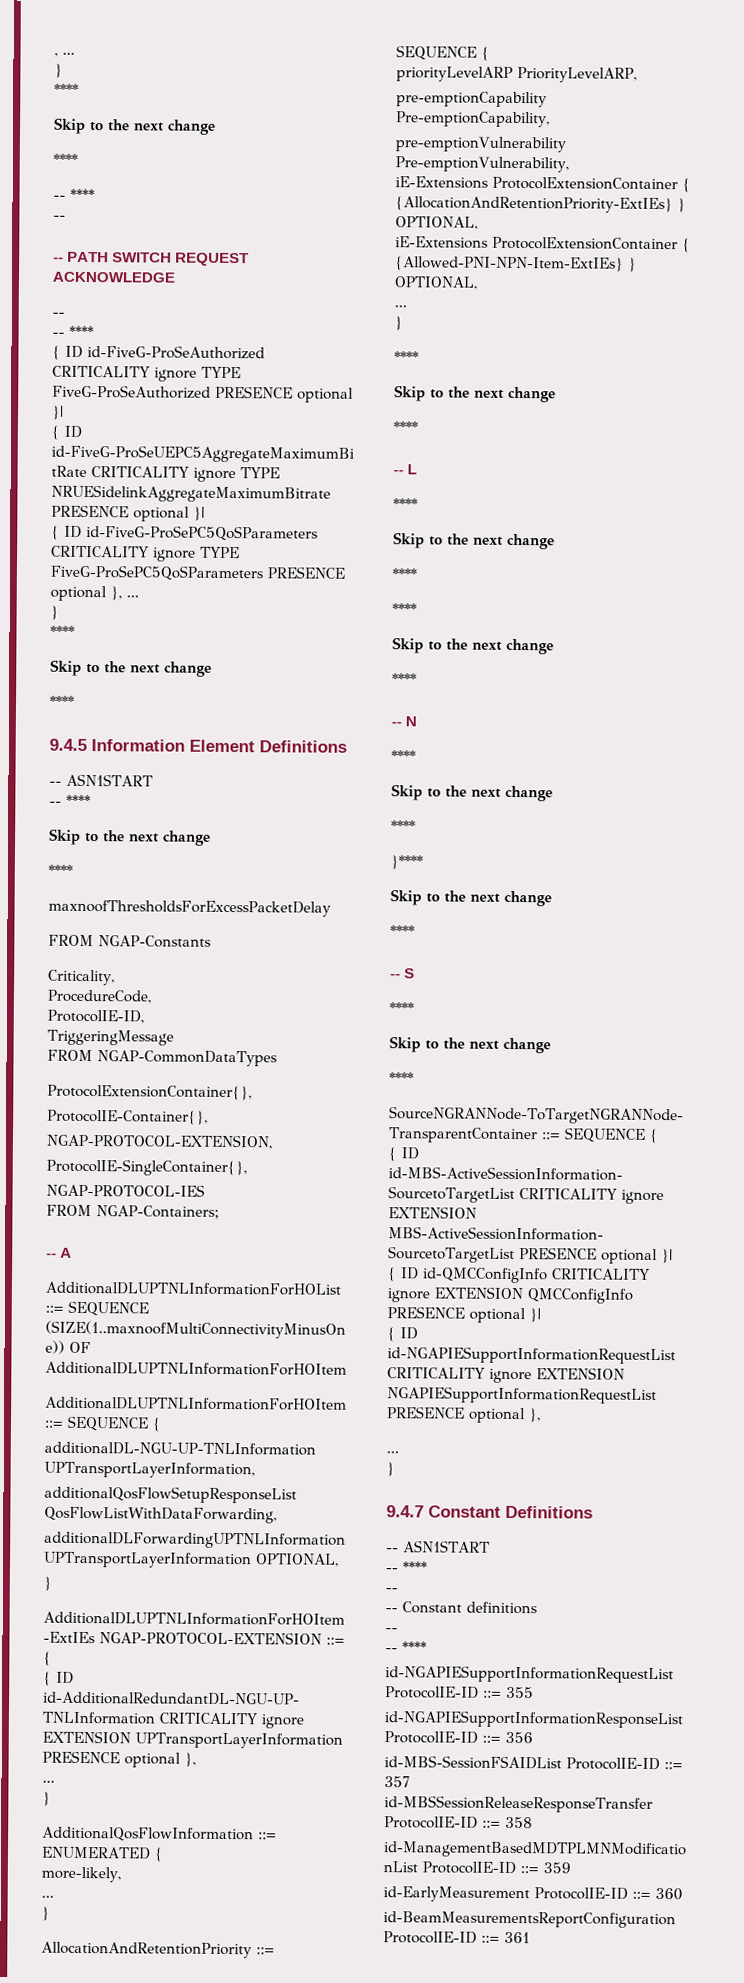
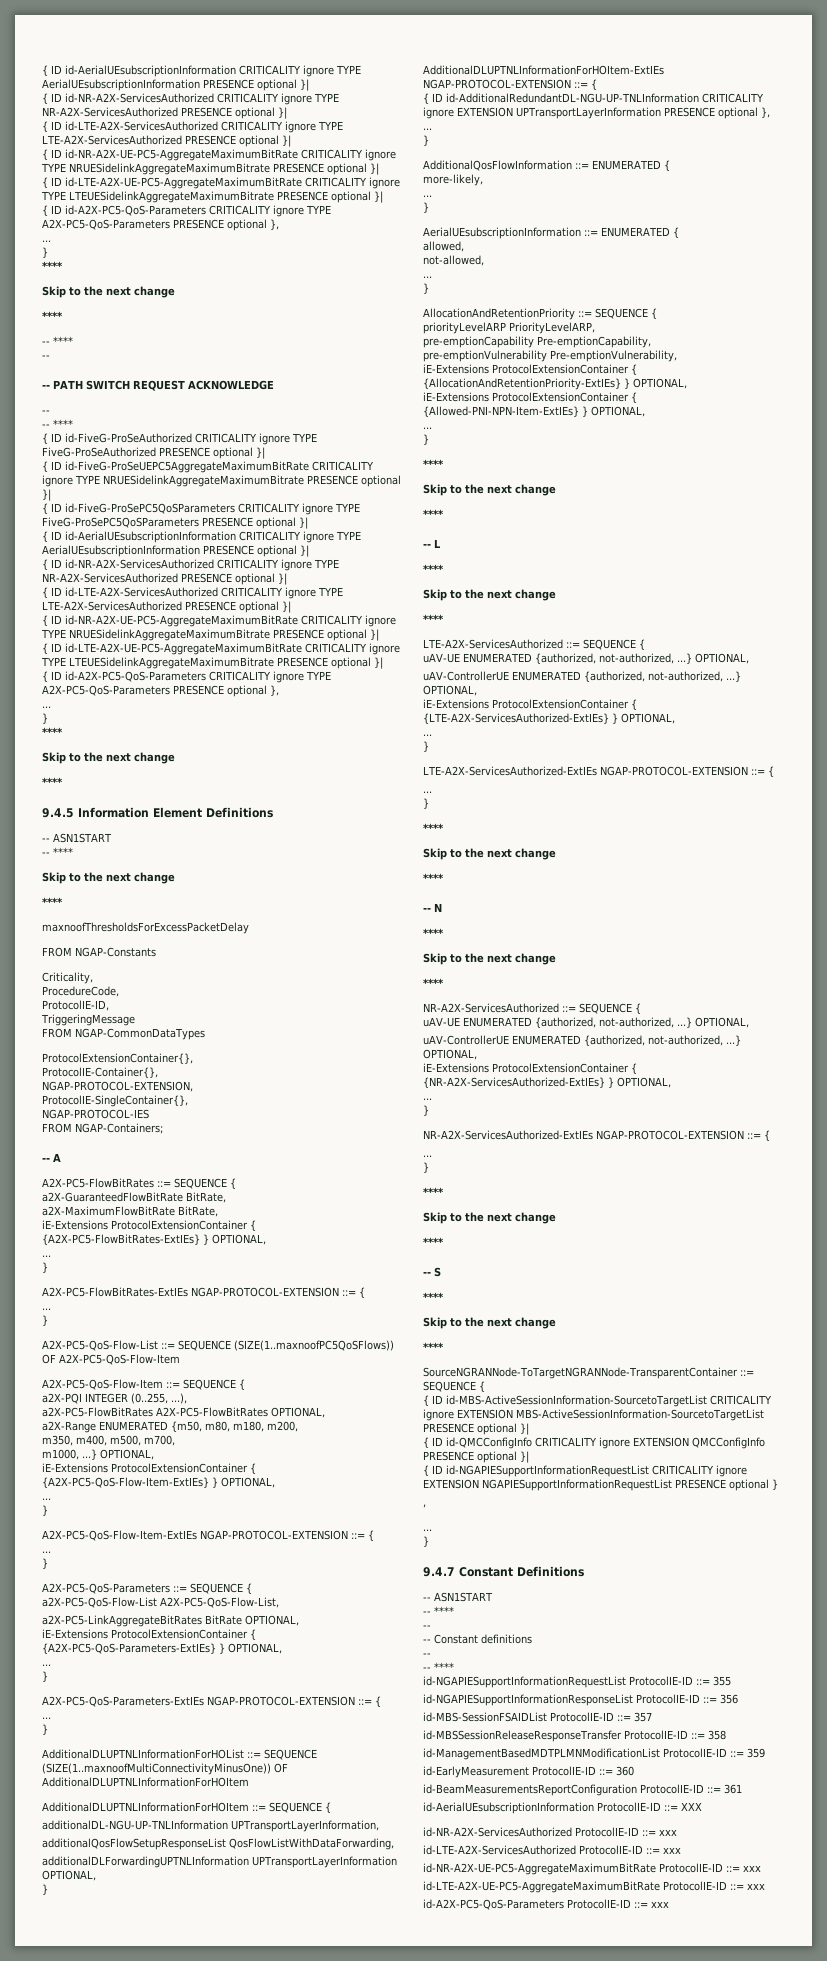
[54,52,58,57] , -> [42,65,361,77] [42,79,309,91] [42,93,339,105] [42,107,287,119] [42,121,343,133] [42,135,291,147] [42,149,396,161] [41,163,379,175] [42,177,400,189] [41,191,383,203] [42,205,331,217] [42,219,279,231] { ID id-AerialUEsubscriptionInformation CRITICALITY ignore TYPE AerialUEsubscriptionInformation PRESENCE optional }| // { ID id-NR-A2X-ServicesAuthorized CRITICALITY ignore TYPE NR-A2X-ServicesAuthorized PRESENCE optional }| // { ID id-LTE-A2X-ServicesAuthorized CRITICALITY ignore TYPE LTE-A2X-ServicesAuthorized PRESENCE optional }| // { ID id-NR-A2X-UE-PC5-AggregateMaximumBitRate CRITICALITY ignore TYPE NRUESidelinkAggregateMaximumBitrate PRESENCE optional }| // { ID id-LTE-A2X-UE-PC5-AggregateMaximumBitRate CRITICALITY ignore TYPE LTEUESidelinkAggregateMaximumBitrate PRESENCE optional }| // { ID id-A2X-PC5-QoS-Parameters CRITICALITY ignore TYPE A2X-PC5-QoS-Parameters PRESENCE optional }, //
[110,586,122,601] }, -> [299,517,308,529] [42,531,361,543] [42,545,309,557] [42,559,339,571] [42,573,287,585] [42,587,343,599] [42,601,291,613] [42,615,396,627] [41,629,379,641] [42,643,400,655] [41,657,383,669] [42,671,331,683] [42,685,279,697] }| // { ID id-AerialUEsubscriptionInformation CRITICALITY ignore TYPE AerialUEsubscriptionInformation PRESENCE optional }| // { ID id-NR-A2X-ServicesAuthorized CRITICALITY ignore TYPE NR-A2X-ServicesAuthorized PRESENCE optional }| // { ID id-LTE-A2X-ServicesAuthorized CRITICALITY ignore TYPE LTE-A2X-ServicesAuthorized PRESENCE optional }| // { ID id-NR-A2X-UE-PC5-AggregateMaximumBitRate CRITICALITY ignore TYPE NRUESidelinkAggregateMaximumBitrate PRESENCE optional }| // { ID id-LTE-A2X-UE-PC5-AggregateMaximumBitRate CRITICALITY ignore TYPE LTEUESidelinkAggregateMaximumBitrate PRESENCE optional }| // { ID id-A2X-PC5-QoS-Parameters CRITICALITY ignore TYPE A2X-PC5-QoS-Parameters PRESENCE optional }, //
(73, 1252) none -> [42,1178,236,1189] [42,1192,226,1203] [42,1206,218,1217] [42,1220,256,1231] [42,1234,266,1245] [42,1255,51,1257] [42,1262,48,1273] [42,1287,365,1298] [42,1308,51,1310] [42,1315,48,1326] [42,1340,394,1351] [42,1354,180,1365] [42,1379,245,1390] [42,1393,187,1404] [42,1407,325,1418] [42,1421,298,1433] [42,1435,175,1446] [42,1449,154,1460] [42,1463,256,1474] [42,1477,275,1488] [42,1498,51,1500] [42,1505,48,1516] [42,1530,374,1541] [42,1551,51,1553] [42,1558,48,1569] [42,1583,252,1594] [42,1597,279,1608] [42,1615,299,1627] [42,1629,256,1640] [42,1643,282,1654] [42,1664,51,1666] [42,1671,48,1682] [42,1696,381,1707] [42,1717,51,1719] [42,1724,48,1735] // A2X-PC5-FlowBitRates ::= SEQUENCE { // a2X-GuaranteedFlowBitRate BitRate, // a2X-MaximumFlowBitRate BitRate, // iE-Extensions ProtocolExtensionContainer { {A2X-PC5-FlowBitRates-ExtIEs} } OPTIONAL, // ... // } // A2X-PC5-FlowBitRates-ExtIEs NGAP-PROTOCOL-EXTENSION ::= { // ... // } // A2X-PC5-QoS-Flow-List ::= SEQUENCE (SIZE(1..maxnoofPC5QoSFlows)) OF A2X-PC5-QoS-Flow-Item // A2X-PC5-QoS-Flow-Item ::= SEQUENCE { // a2X-PQI INTEGER (0..255, ...), // a2X-PC5-FlowBitRates A2X-PC5-FlowBitRates OPTIONAL, // a2X-Range ENUMERATED {m50, m80, m180, m200, // m350, m400, m500, m700, // m1000, ...} OPTIONAL, // iE-Extensions ProtocolExtensionContainer { {A2X-PC5-QoS-Flow-Item-ExtIEs} } OPTIONAL, // ... // } // A2X-PC5-QoS-Flow-Item-ExtIEs NGAP-PROTOCOL-EXTENSION ::= { // ... // } // A2X-PC5-QoS-Parameters ::= SEQUENCE { // a2X-PC5-QoS-Flow-List A2X-PC5-QoS-Flow-List, // a2X-PC5-LinkAggregateBitRates BitRate OPTIONAL, // iE-Extensions ProtocolExtensionContainer { {A2X-PC5-QoS-Parameters-ExtIEs} } OPTIONAL, // ... // } // A2X-PC5-QoS-Parameters-ExtIEs NGAP-PROTOCOL-EXTENSION ::= { // ... // }
(50, 1913) none -> [423,227,679,239] [423,241,464,252] [423,255,484,266] [423,276,432,278] [423,283,429,294] // AerialUEsubscriptionInformation ::= ENUMERATED { // allowed, // not-allowed, // ... // }
(417, 574) none -> [423,639,645,650] [423,653,749,664] [423,671,741,682] [423,685,477,696] [423,699,637,710] [423,713,675,724] [423,734,432,736] [423,741,429,752] [423,766,774,777] [423,791,432,793] [423,798,429,809] // LTE-A2X-ServicesAuthorized ::= SEQUENCE { // uAV-UE ENUMERATED {authorized, not-authorized, ...} OPTIONAL, // uAV-ControllerUE ENUMERATED {authorized, not-authorized, ...} OPTIONAL, // iE-Extensions ProtocolExtensionContainer { {LTE-A2X-ServicesAuthorized-ExtIEs} } OPTIONAL, // ... // } // LTE-A2X-ServicesAuthorized-ExtIEs NGAP-PROTOCOL-EXTENSION ::= { // ... // }
[390,855,423,870] }**** -> [423,1003,641,1014] [423,1017,749,1028] [423,1035,741,1046] [423,1049,477,1060] [423,1063,637,1074] [423,1077,671,1088] [423,1098,432,1100] [423,1105,429,1116] [423,1130,770,1141] [423,1155,432,1157] [423,1162,429,1173] [423,1187,443,1196] NR-A2X-ServicesAuthorized ::= SEQUENCE { // uAV-UE ENUMERATED {authorized, not-authorized, ...} OPTIONAL, // uAV-ControllerUE ENUMERATED {authorized, not-authorized, ...} OPTIONAL, // iE-Extensions ProtocolExtensionContainer { {NR-A2X-ServicesAuthorized-ExtIEs} } OPTIONAL, // ... // } // NR-A2X-ServicesAuthorized-ExtIEs NGAP-PROTOCOL-EXTENSION ::= { // ... // } // ****
[528,1408,541,1423] }, -> [772,1479,778,1490] [423,1504,426,1508] } // ,
(530, 1937) none -> [423,1802,702,1814] [423,1827,677,1837] [423,1845,681,1855] [423,1863,761,1875] [423,1881,765,1893] [423,1899,669,1910] // id-AerialUEsubscriptionInformation ProtocolIE-ID ::= XXX // id-NR-A2X-ServicesAuthorized ProtocolIE-ID ::= xxx // id-LTE-A2X-ServicesAuthorized ProtocolIE-ID ::= xxx // id-NR-A2X-UE-PC5-AggregateMaximumBitRate ProtocolIE-ID ::= xxx // id-LTE-A2X-UE-PC5-AggregateMaximumBitRate ProtocolIE-ID ::= xxx // id-A2X-PC5-QoS-Parameters ProtocolIE-ID ::= xxx

